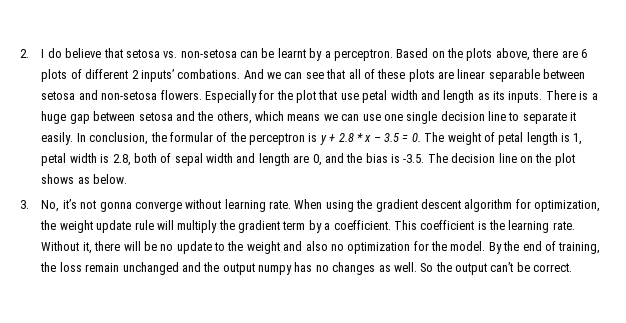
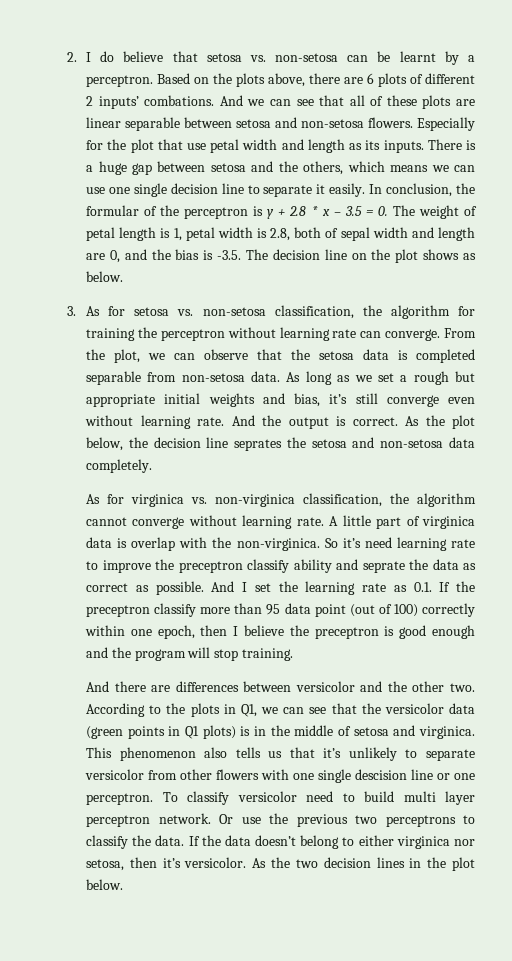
[41,199,601,212] [40,220,575,233] [41,241,601,254] [40,262,573,275] No, it’s not gonna converge without learning rate. When using the gradient descent algorithm for optimization, the weight update rule will multiply the gradient term by a coefficient. This coefficient is the learning rate. Without it, there will be no update to the weight and also no optimization for the model. By the end of training, the loss remain unchanged and the output numpy has no changes as well. So the output can’t be correct. -> [86,305,475,319] [86,327,476,341] [86,349,475,363] [86,371,476,385] [86,393,475,407] [85,415,475,429] [86,437,476,451] [86,459,153,473] [86,493,476,507] [86,515,476,529] [86,537,476,551] [86,559,476,573] [86,581,476,595] [86,603,476,617] [85,625,476,639] [86,647,293,661] [86,681,475,692] [86,703,475,717] [86,725,475,739] [86,747,475,761] [85,769,475,783] [86,791,475,805] [86,813,475,827] [86,835,476,849] [86,857,475,871] [86,879,124,890] As for setosa vs. non-setosa classification, the algorithm for training the perceptron without learning rate can converge. From the plot, we can observe that the setosa data is completed separable from non-setosa data. As long as we set a rough but appropriate initial weights and bias, it’s still converge even without learning rate. And the output is correct. As the plot below, the decision line seprates the setosa and non-setosa data completely. // As for virginica vs. non-virginica classification, the algorithm cannot converge without learning rate. A little part of virginica data is overlap with the non-virginica. So it’s need learning rate to improve the preceptron classify ability and seprate the data as correct as possible. And I set the learning rate as 0.1. If the preceptron classify more than 95 data point (out of 100) correctly within one epoch, then I believe the preceptron is good enough and the program will stop training. // And there are differences between versicolor and the other two. According to the plots in Q1, we can see that the versicolor data (green points in Q1 plots) is in the middle of setosa and virginica. This phenomenon also tells us that it’s unlikely to separate versicolor from other flowers with one single descision line or one perceptron. To classify versicolor need to build multi layer perceptron network. Or use the previous two perceptrons to classify the data. If the data doesn’t belong to either virginica nor setosa, then it’s versicolor. As the two decision lines in the plot below.

